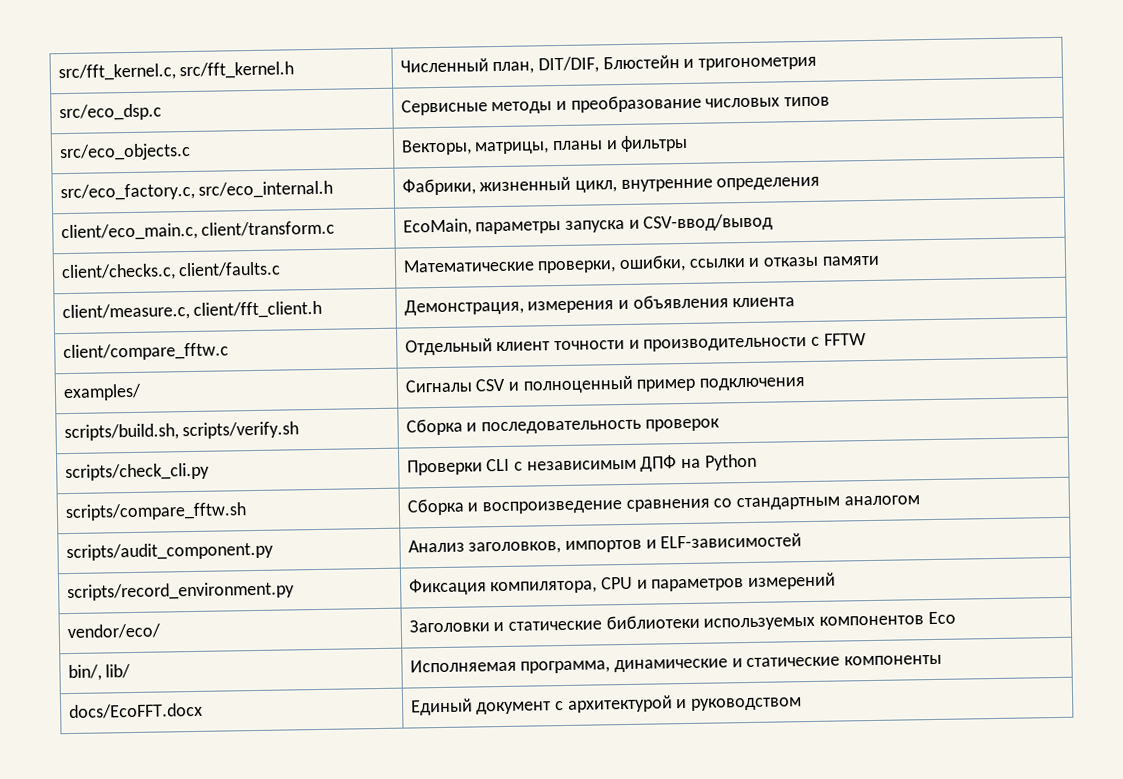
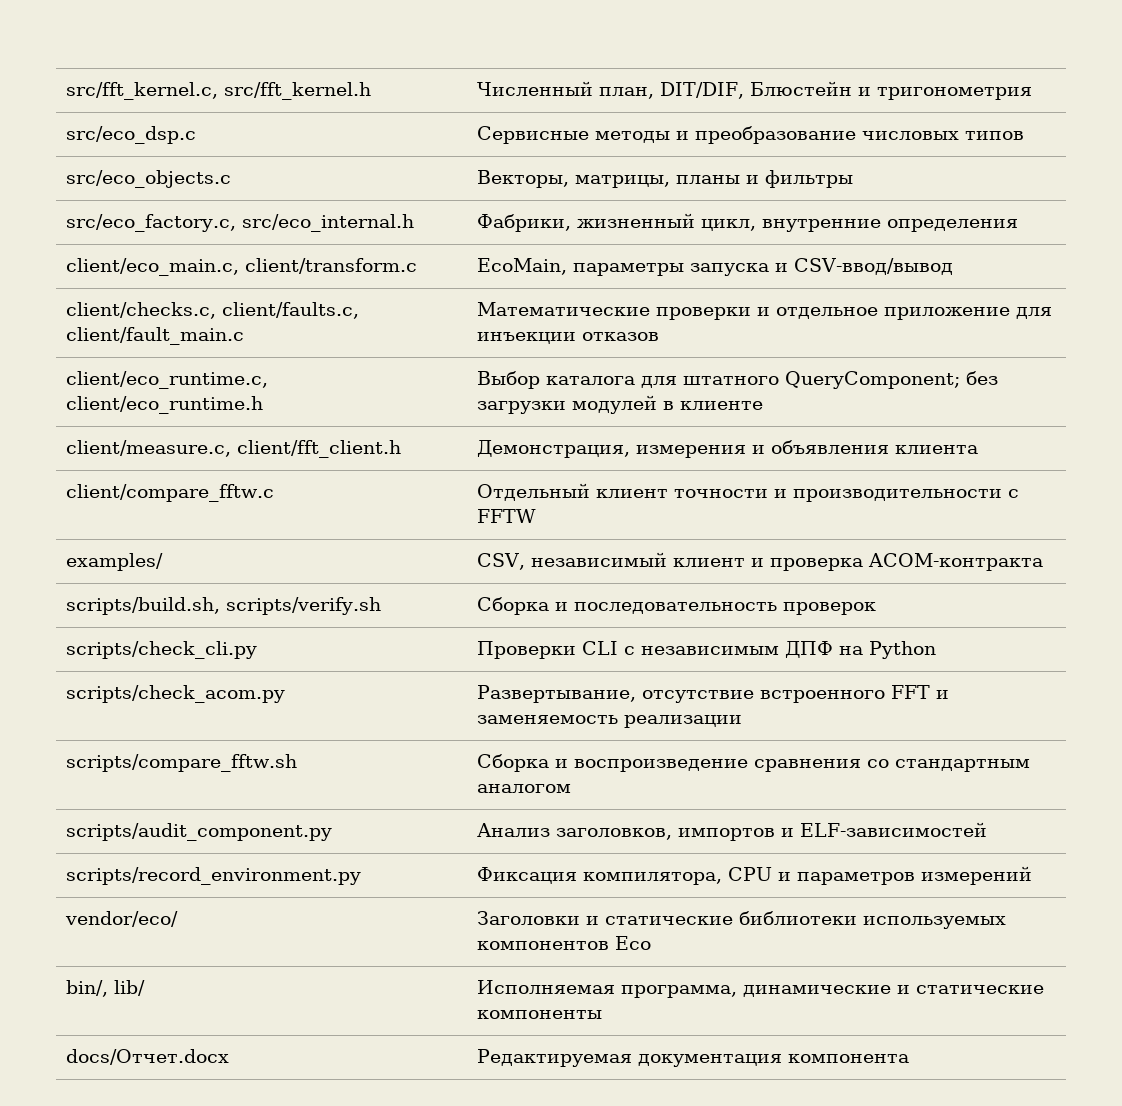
[178,261,282,278] client/faults.c -> [221,302,359,319] [65,327,244,345] client/faults.c, client/fault_main.c
[537,254,880,274] проверки, ошибки, ссылки и отказы памяти -> [655,307,1052,320] [476,332,659,344] [65,371,268,389] [65,396,263,414] [476,371,998,389] [476,395,763,414] проверки и отдельное приложение для инъекции отказов // client/eco_runtime.c, client/eco_runtime.h | Выбор каталога для штатного QueryComponent; без загрузки модулей в клиенте
[404,375,807,394] Сигналы CSV и полноценный пример подключения -> [476,552,1043,571] CSV, независимый клиент и проверка ACOM-контракта
(757, 462) none -> [65,685,285,703] [476,685,949,703] [476,715,742,728] // scripts/check_acom.py | Развертывание, отсутствие встроенного FFT и заменяемость реализации
[68,702,203,720] [410,695,803,716] docs/EcoFFT.docx | Единый документ с архитектурой и руководством -> [65,1049,229,1065] [476,1049,909,1067] docs/Отчет.docx | Редактируемая документация компонента

